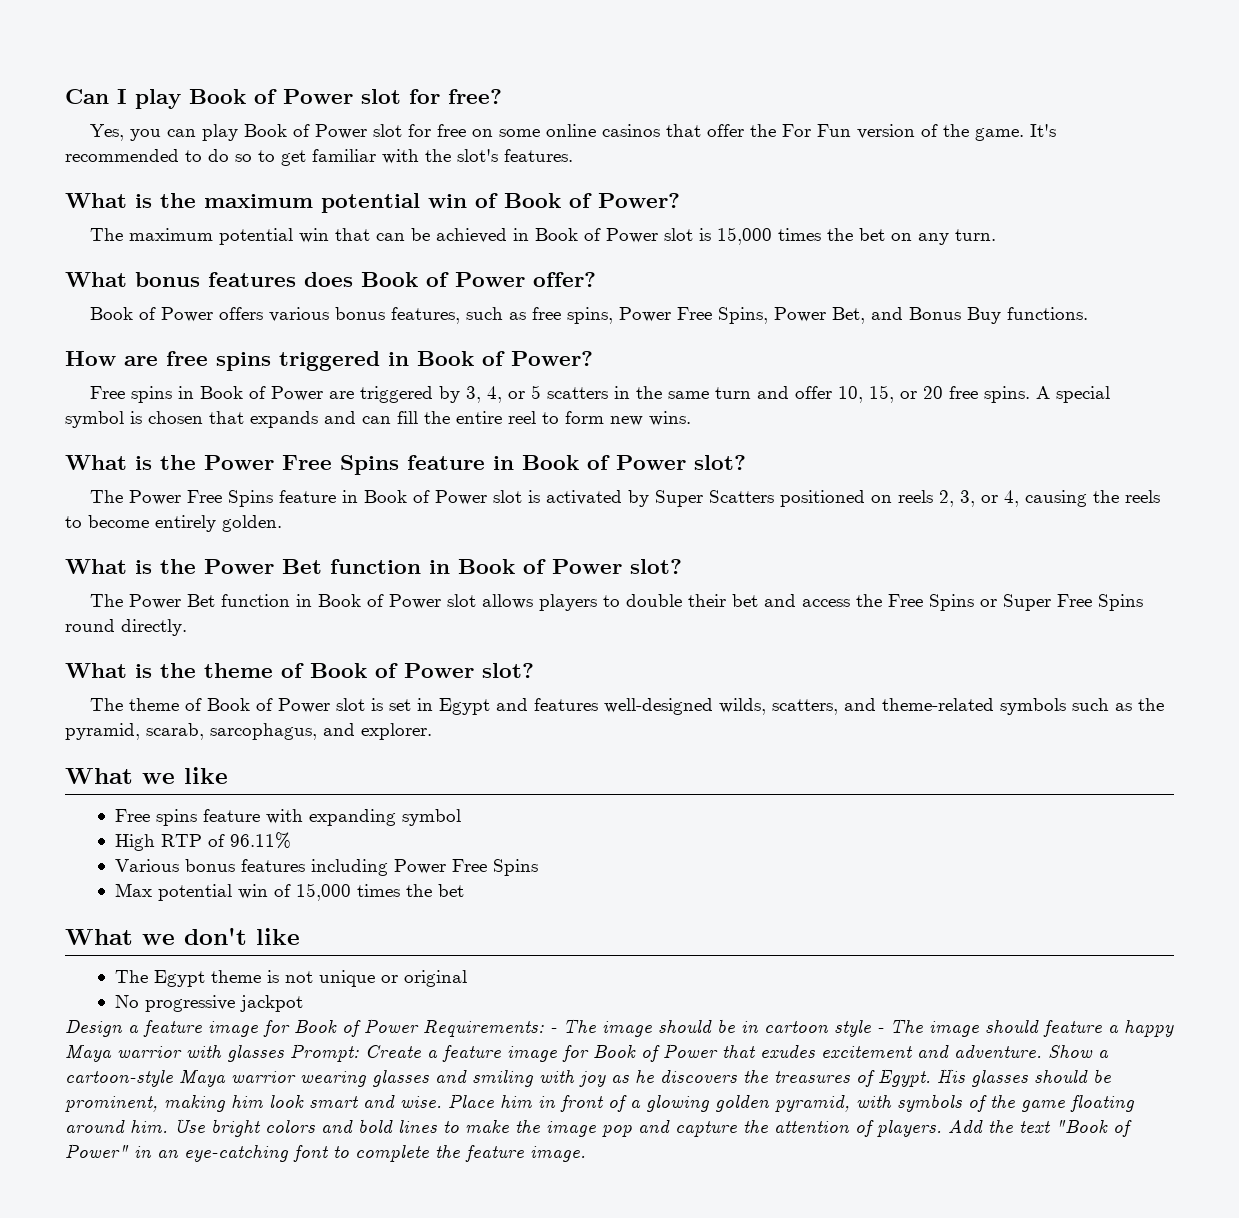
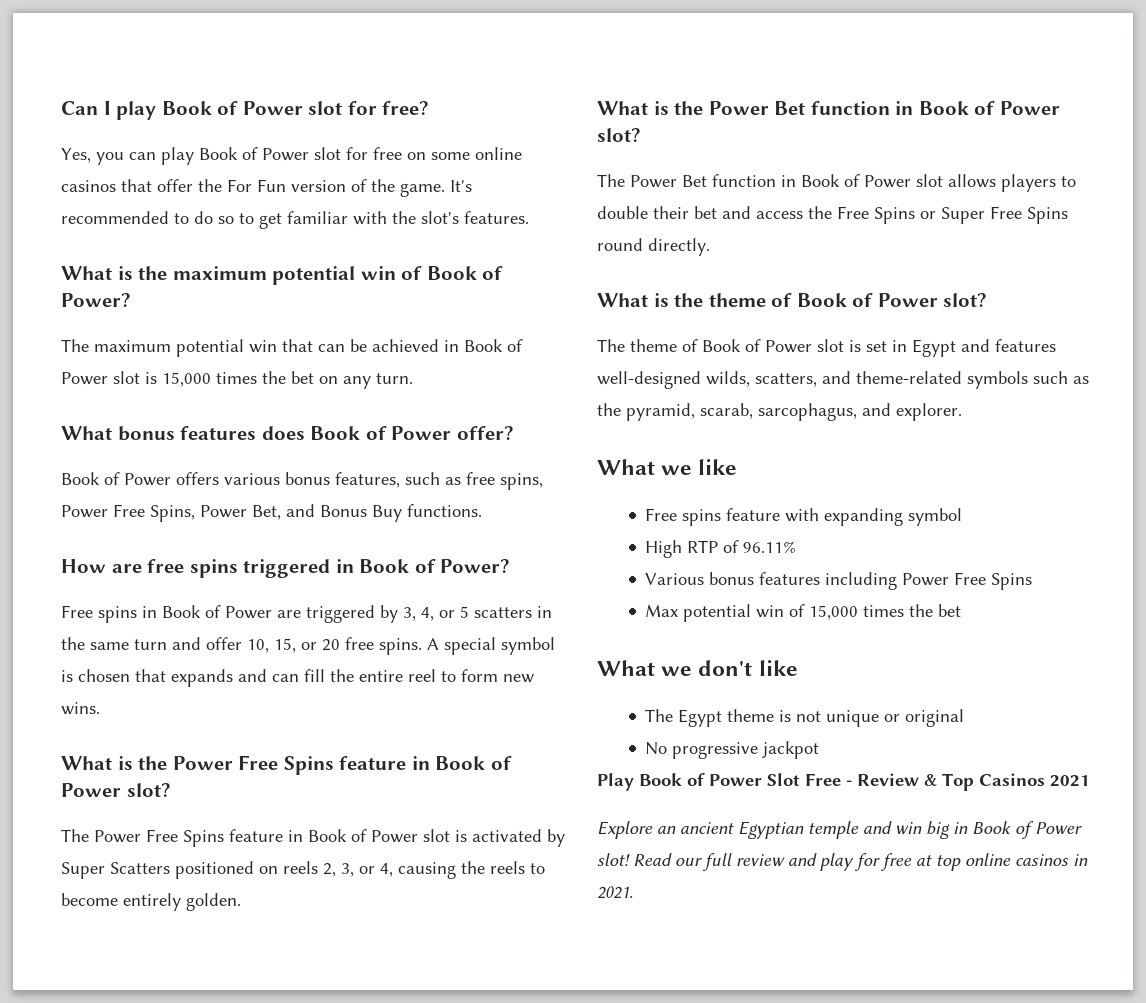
[65,1019,1174,1037] [65,1044,1109,1062] [65,1069,1111,1087] [65,1094,1135,1112] [65,1119,1132,1137] [65,1144,586,1162] Design a feature image for Book of Power Requirements: - The image should be in cartoon style - The image should feature a happy Maya warrior with glasses Prompt: Create a feature image for Book of Power that exudes excitement and adventure. Show a cartoon-style Maya warrior wearing glasses and smiling with joy as he discovers the treasures of Egypt. His glasses should be prominent, making him look smart and wise. Place him in front of a glowing golden pyramid, with symbols of the game floating around him. Use bright colors and bold lines to make the image pop and capture the attention of players. Add the text "Book of Power" in an eye-catching font to complete the feature image. -> [597,773,1090,791] [597,821,1082,839] [597,853,1088,871] [597,886,633,899] Play Book of Power Slot Free - Review & Top Casinos 2021 // Explore an ancient Egyptian temple and win big in Book of Power slot! Read our full review and play for free at top online casinos in 2021.

